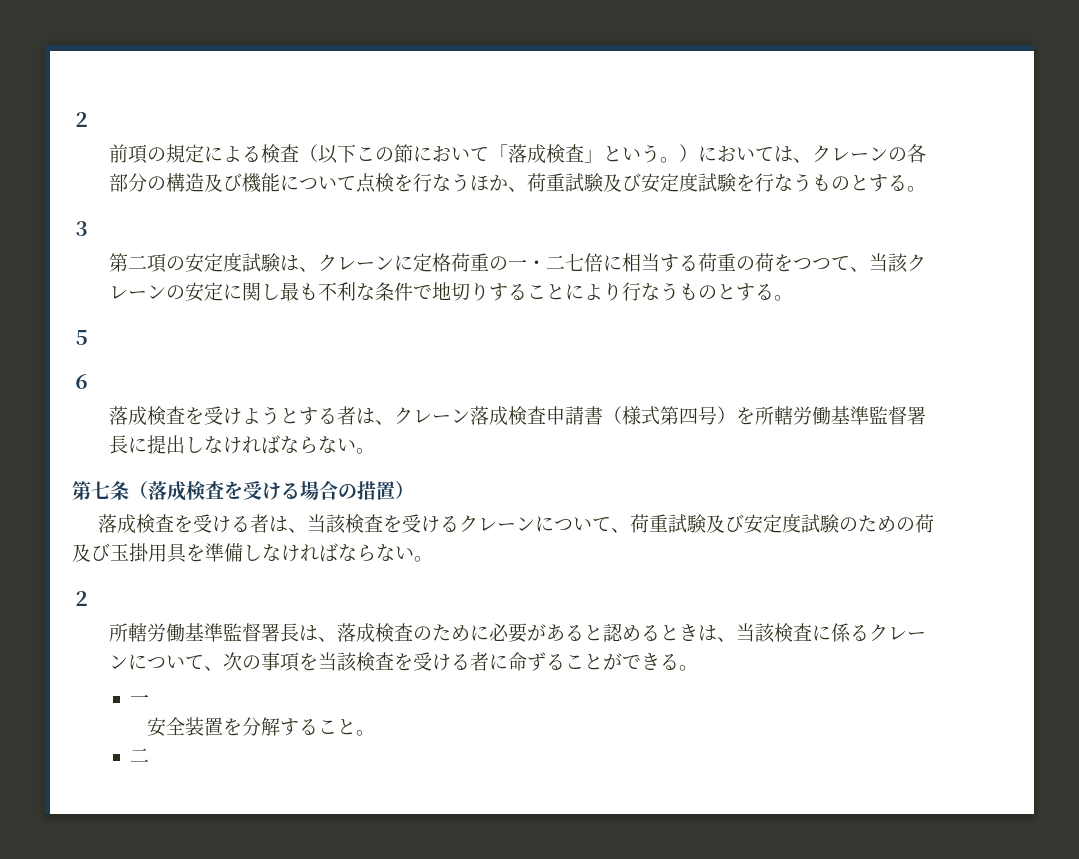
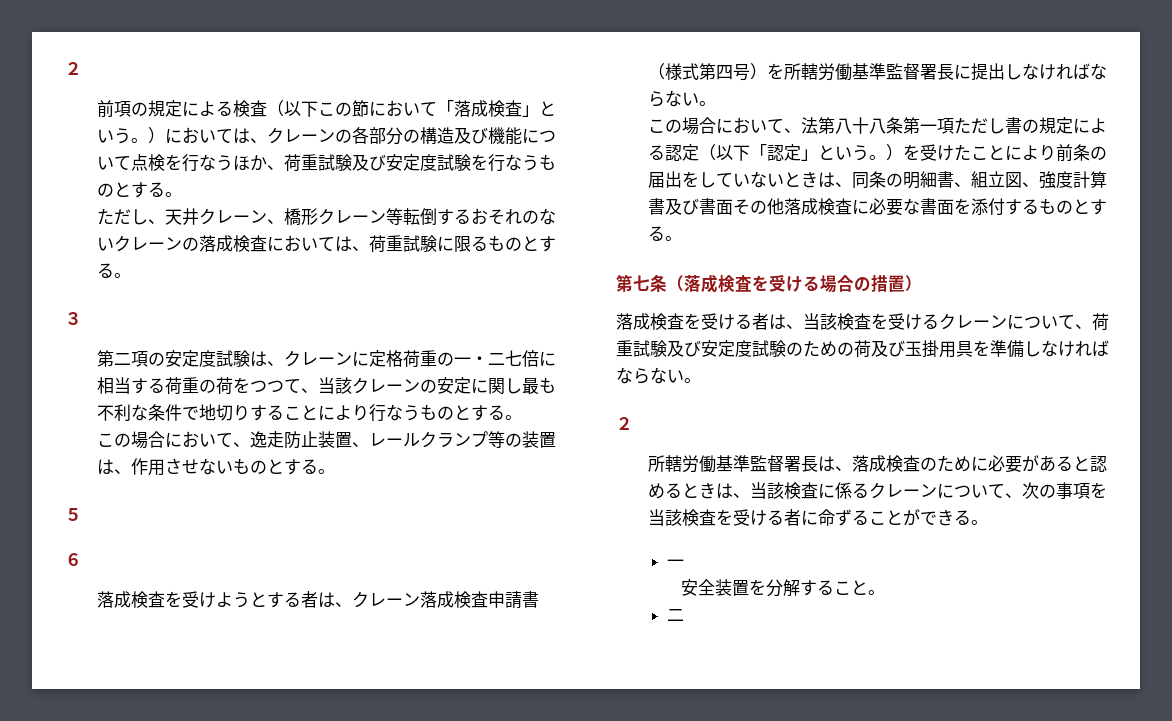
(927, 189) none -> [97,208,557,226] [97,235,557,253] [97,263,132,278] // ただし、天井クレーン、橋形クレーン等転倒するおそれのないクレーンの落成検査においては、荷重試験に限るものとする。
(794, 298) none -> [97,431,557,449] [97,458,336,476] // この場合において、逸走防止装置、レールクランプ等の装置は、作用させないものとする。
(376, 451) none -> [648,117,1108,135] [648,144,1108,162] [648,171,1108,189] [648,198,1108,216] [648,226,683,241] // この場合において、法第八十八条第一項ただし書の規定による認定（以下「認定」という。）を受けたことにより前条の届出をしていないときは、同条の明細書、組立図、強度計算書及び書面その他落成検査に必要な書面を添付するものとする。

